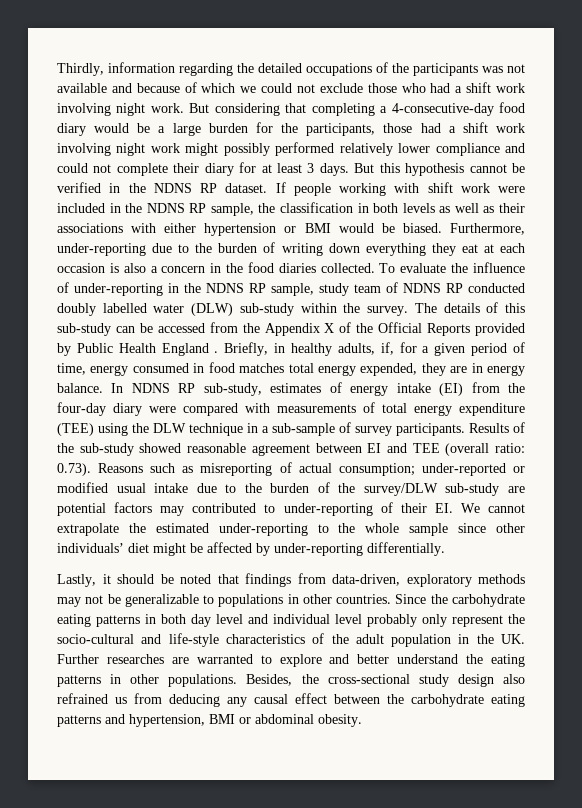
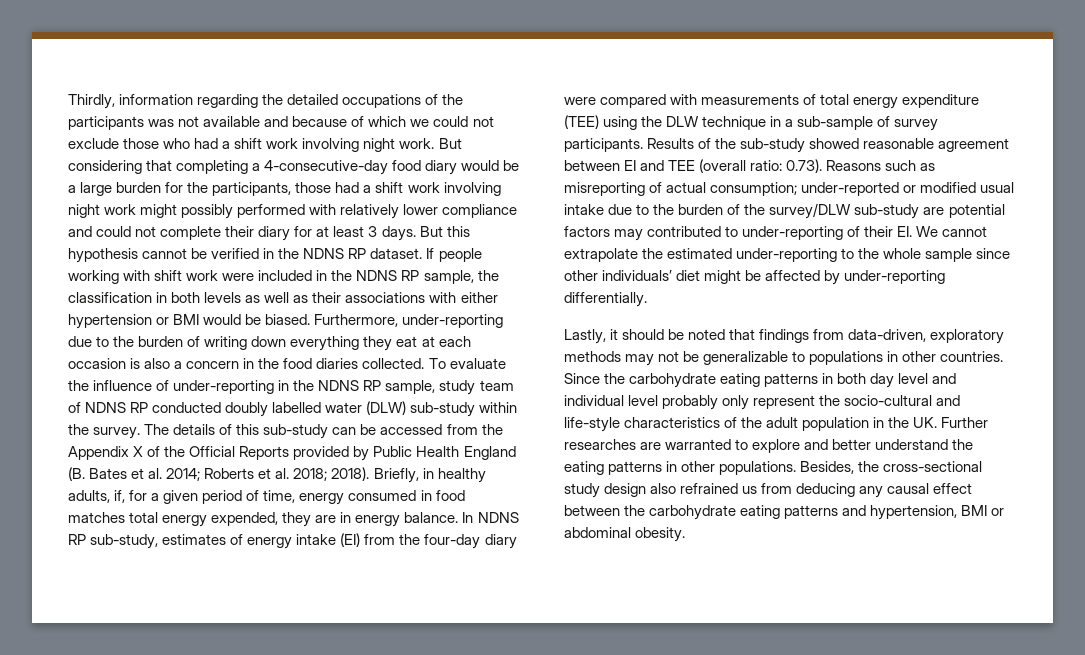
(335, 149) none -> [309,204,337,215] with
[214,351,219,353] . -> [68,467,370,481] (B. Bates et al. 2014; Roberts et al. 2018; 2018).

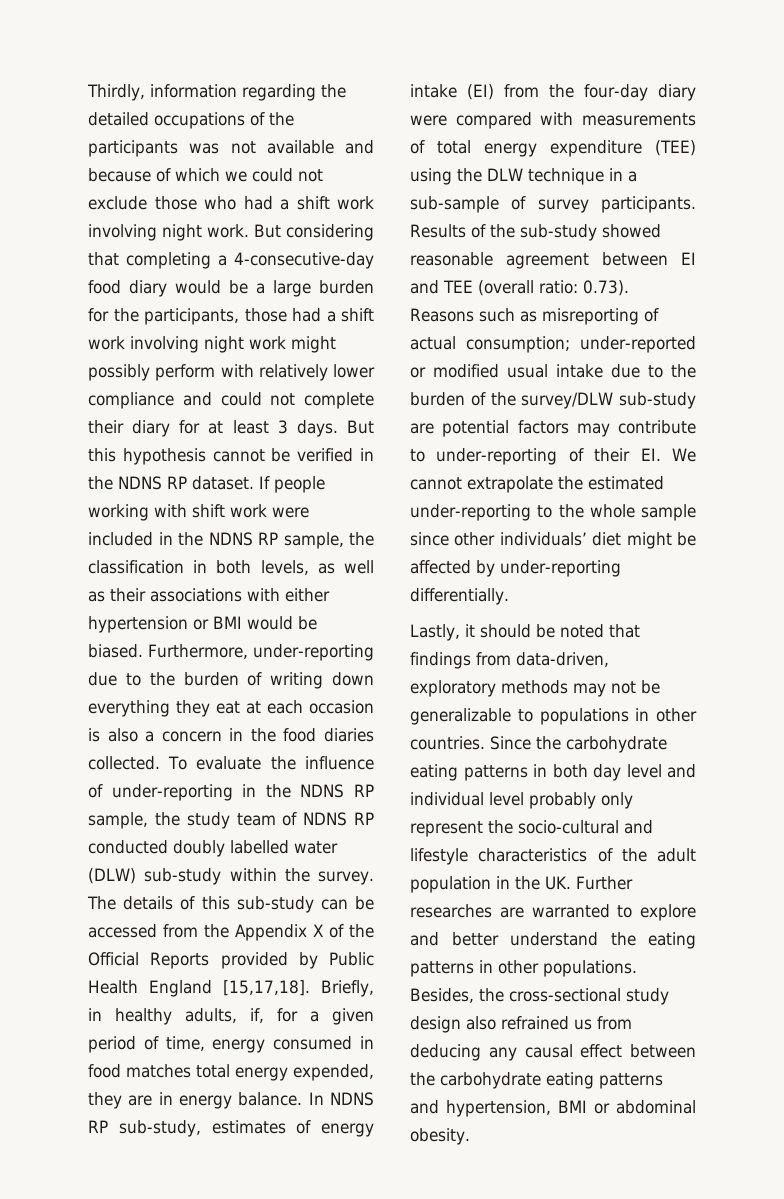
[237,204,306,218] performed -> [155,364,216,381] perform
[204,292,242,303] levels -> [260,560,309,575] levels,
(436, 387) none -> [154,812,180,826] the
[68,467,370,481] (B. Bates et al. 2014; Roberts et al. 2018; 2018). -> [223,980,310,996] [15,17,18].
[647,226,722,237] contributed -> [618,420,696,434] contribute
[564,417,620,432] life-style -> [410,848,468,865] lifestyle

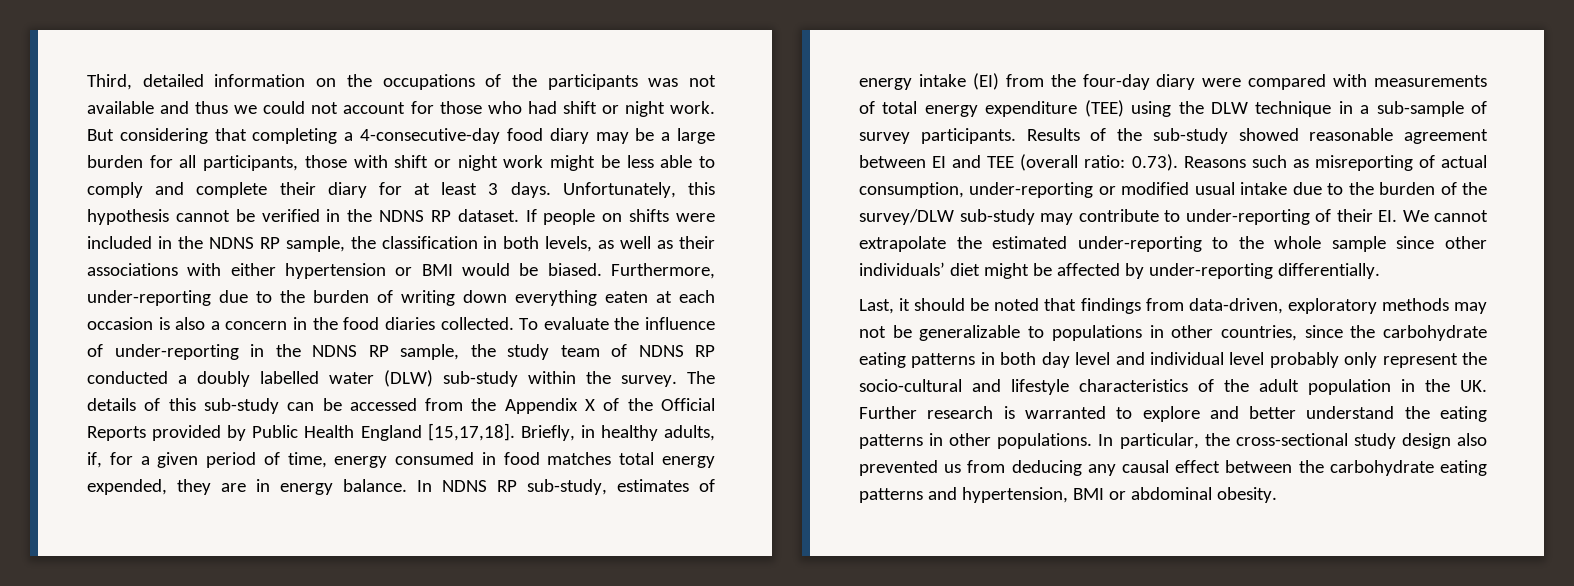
[87,84,346,101] [88,112,149,126] Thirdly, information regarding the detailed -> [87,74,372,90] Third, detailed information on the
[88,168,220,182] because of which -> [195,101,229,114] thus
[88,196,147,210] exclude -> [343,101,434,114] account for
[280,196,374,210] [88,224,157,241] a shift work involving -> [562,101,619,114] shift or
[175,280,221,294] would -> [595,132,629,144] may
[113,308,139,322] the -> [179,155,197,168] all
[292,308,374,322] [88,336,336,353] [88,364,375,381] [88,392,296,409] had a shift work involving night work might possibly perform with relatively lower compliance and could not -> [353,155,715,171] [87,182,185,198] with shift or night work might be less able to comply and
[347,420,374,434] But -> [562,182,676,198] Unfortunately,
[88,504,267,521] working with shift work -> [602,209,670,222] on shifts
[176,700,240,717] they eat -> [605,291,648,303] eaten
(168, 847) none -> [178,375,187,384] a
[466,336,697,353] consumption; under-reported -> [859,182,1094,198] consumption, under-reporting
[410,420,569,437] are potential factors -> (1035, 217) none
[410,624,460,641] Lastly, -> [859,299,894,314] Last,
[410,736,531,750] countries. Since -> [1220,325,1343,341] countries, since
[410,904,524,918] researches are -> [927,406,1015,419] research is
[410,988,474,1003] Besides, -> [1098,433,1199,449] In particular,
[501,1016,569,1030] refrained -> [859,460,938,476] prevented

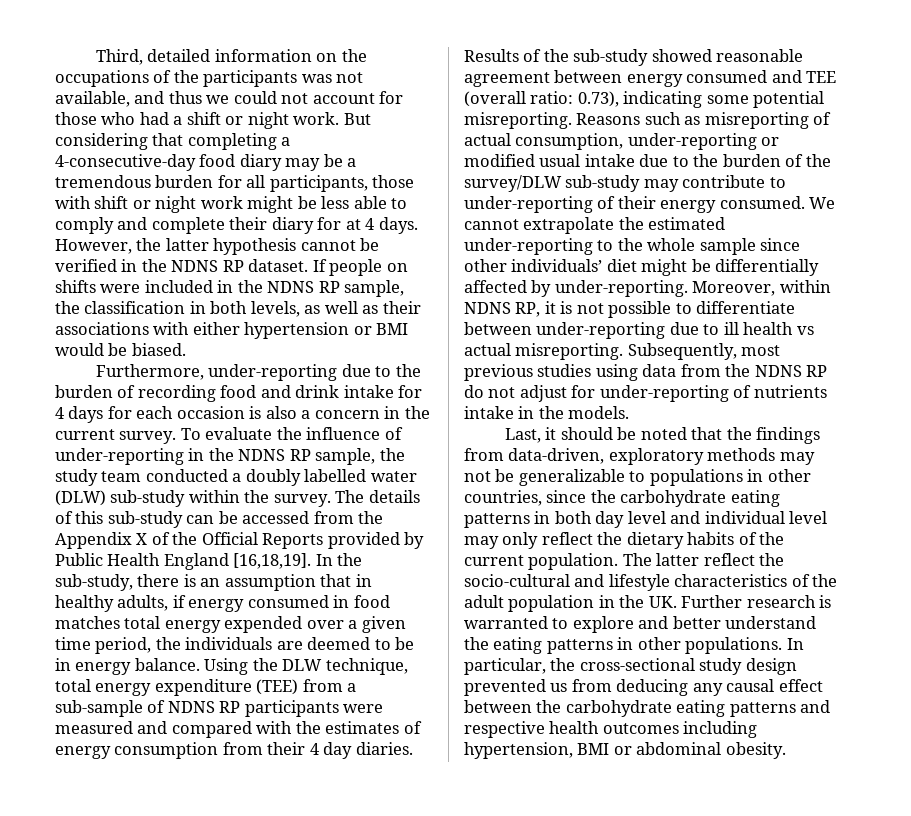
[87,101,154,114] available -> [55,91,130,107] available,
(557, 107) none -> [173,116,183,125] a
[677,128,716,144] large -> [55,175,151,188] tremendous
[441,182,715,198] least 3 days. Unfortunately, this -> [365,217,418,234] [55,238,209,254] 4 days. However, the latter
(602, 269) none -> (186, 349) //
[401,290,672,306] writing down everything eaten at -> [137,385,423,402] [55,406,132,423] recording food and drink intake for 4 days for
[343,317,514,330] food diaries collected. -> [55,429,177,444] current survey.
[611,344,715,357] of NDNS RP -> (142, 476) none
[427,423,716,441] [87,452,327,468] [15,17,18]. Briefly, in healthy adults, if, for a given period of time, -> [233,553,363,569] [55,574,372,591] [55,595,186,612] [16,18,19]. In the sub-study, there is an assumption that in healthy adults, if
[87,479,715,495] [859,73,1487,90] [859,100,1487,117] [859,128,1016,144] expended, they are in energy balance. In NDNS RP sub-study, estimates of energy intake (EI) from the four-day diary were compared with measurements of total energy expenditure (TEE) using the DLW technique in a sub-sample of survey participants. -> [224,616,406,633] [55,637,415,654] [55,658,408,675] [55,679,357,696] [55,700,384,717] [55,721,422,738] [55,742,413,759] expended over a given time period, the individuals are deemed to be in energy balance. Using the DLW technique, total energy expenditure (TEE) from a sub-sample of NDNS RP participants were measured and compared with the estimates of energy consumption from their 4 day diaries.
[932,156,947,168] EI -> [626,70,768,87] energy consumed
[1131,154,1178,171] 0.73). -> [577,91,825,108] [464,112,572,129] 0.73), indicating some potential misreporting.
[1378,210,1397,222] EI. -> [660,196,805,213] energy consumed.
(1052, 269) none -> [715,259,820,276] differentially
[1148,263,1380,279] under-reporting differentially. -> [554,280,831,297] [464,301,796,318] [464,322,814,339] [464,343,781,360] [464,364,828,381] [464,385,827,402] [464,406,630,419] under-reporting. Moreover, within NDNS RP, it is not possible to differentiate between under-reporting due to ill health vs actual misreporting. Subsequently, most previous studies using data from the NDNS RP do not adjust for under-reporting of nutrients intake in the models.
(1077, 304) none -> [726,427,752,440] the
[1269,352,1458,368] probably only represent -> [464,532,785,549] [464,553,755,570] may only reflect the dietary habits of the current population. The latter reflect
[1457,433,1487,446] also -> (797, 666) none
(957, 493) none -> [464,721,758,738] respective health outcomes including

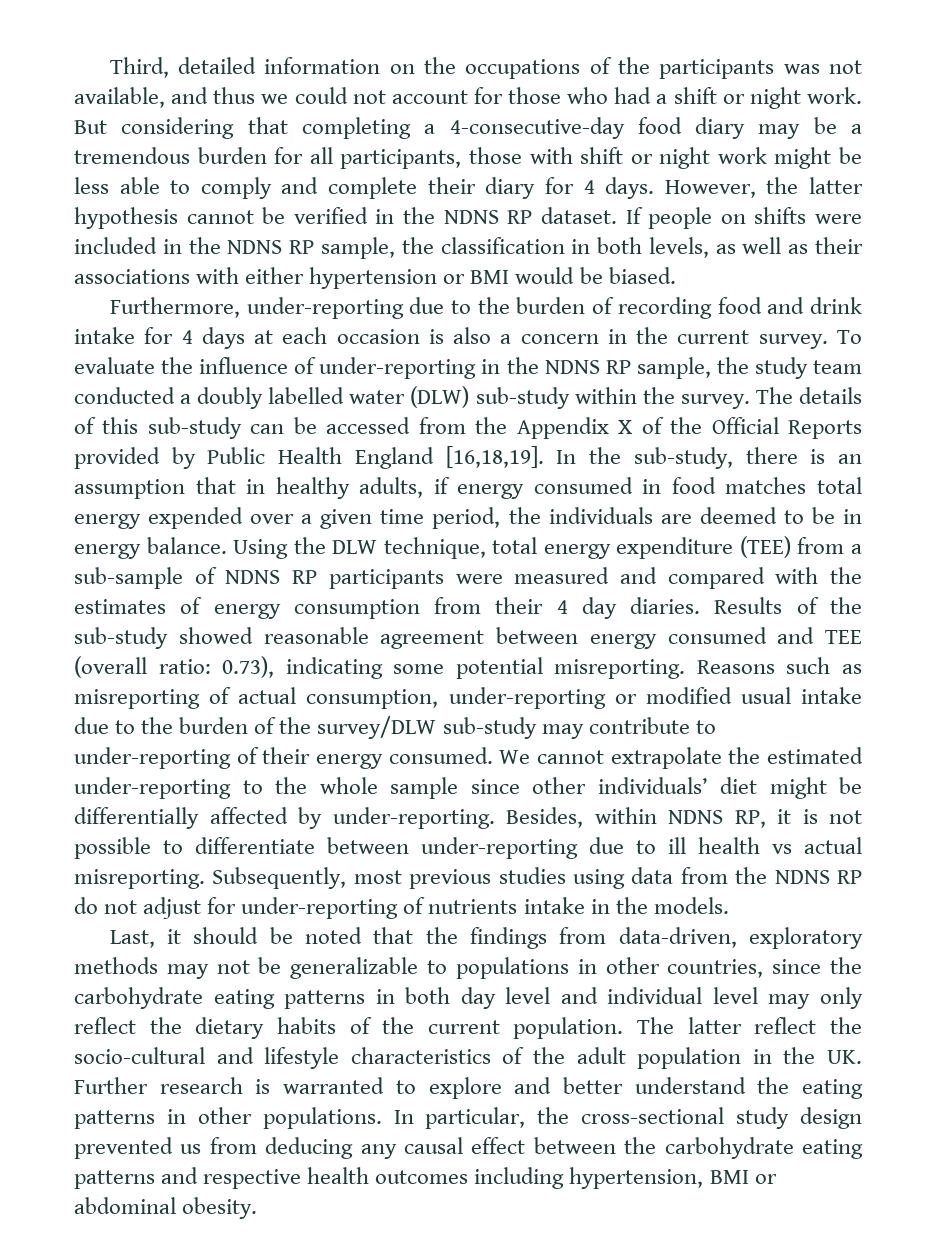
[345,219,361,230] at -> (574, 185) none
[107,406,132,419] for -> [254,330,274,344] at
[692,281,776,296] Moreover, -> [506,807,583,828] Besides,

